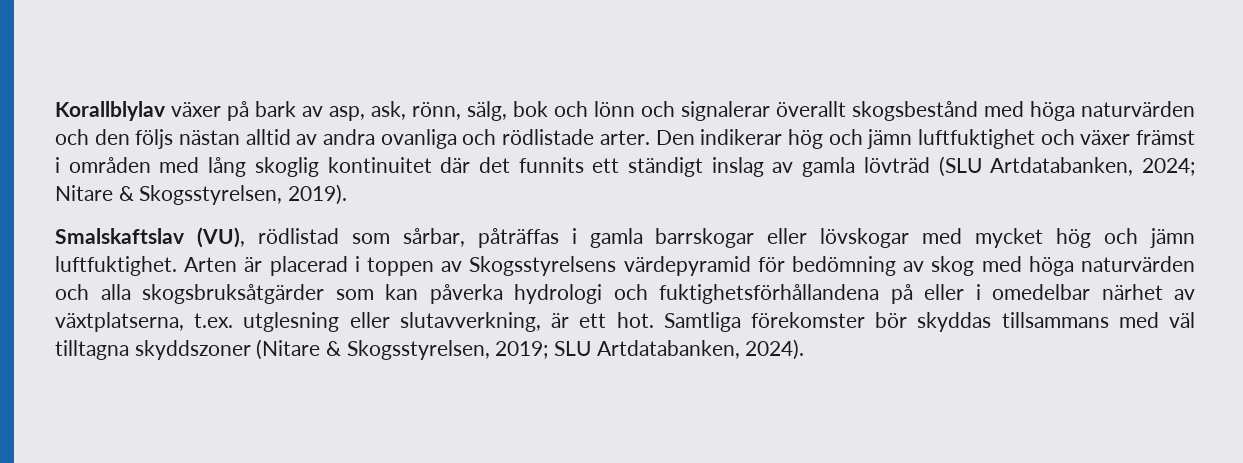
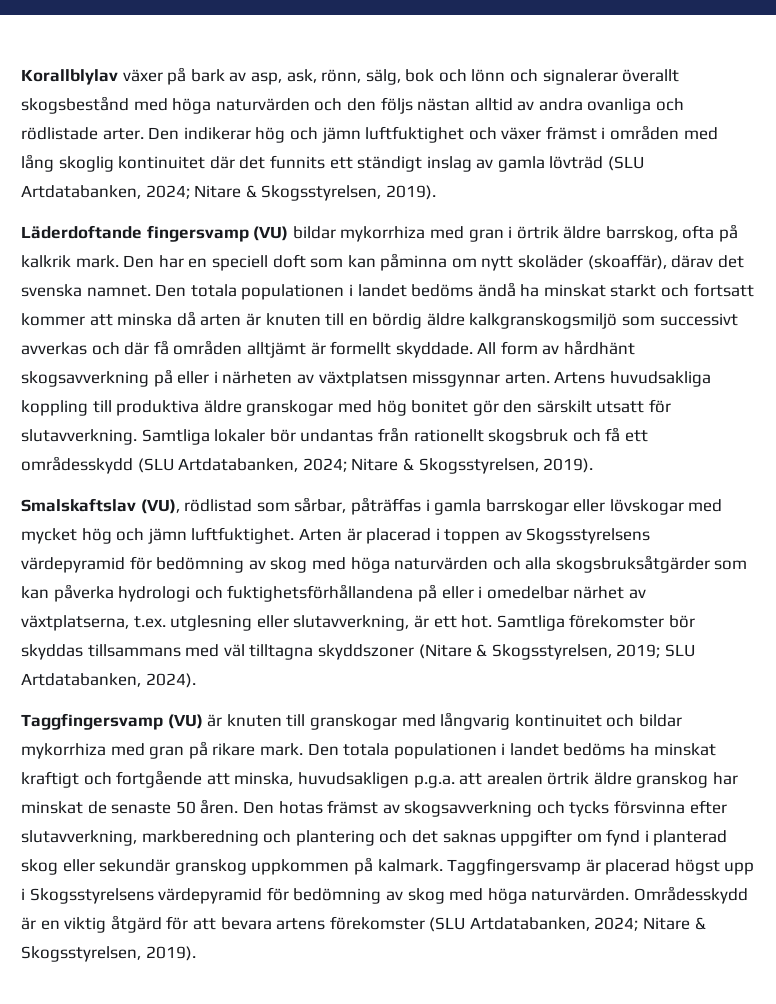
(348, 194) none -> [21,224,739,242] [21,253,744,271] [21,282,754,300] [21,311,738,329] [21,340,636,358] [21,369,711,387] [21,399,672,416] [21,427,648,445] [21,456,594,474] // Läderdoftande fingersvamp (VU) bildar mykorrhiza med gran i örtrik äldre barrskog, ofta på kalkrik mark. Den har en speciell doft som kan påminna om nytt skoläder (skoaffär), därav det svenska namnet. Den totala populationen i landet bedöms ändå ha minskat starkt och fortsatt kommer att minska då arten är knuten till en bördig äldre kalkgranskogsmiljö som successivt avverkas och där få områden alltjämt är formellt skyddade. All form av hårdhänt skogsavverkning på eller i närheten av växtplatsen missgynnar arten. Artens huvudsakliga koppling till produktiva äldre granskogar med hög bonitet gör den särskilt utsatt för slutavverkning. Samtliga lokaler bör undantas från rationellt skogsbruk och få ett områdesskydd (SLU Artdatabanken, 2024; Nitare & Skogsstyrelsen, 2019).
(805, 349) none -> [21,712,682,730] [21,741,716,759] [21,770,739,788] [21,799,727,817] [21,829,728,846] [21,857,755,875] [21,886,748,904] [21,915,706,933] [21,946,196,962] // Taggfingersvamp (VU) är knuten till granskogar med långvarig kontinuitet och bildar mykorrhiza med gran på rikare mark. Den totala populationen i landet bedöms ha minskat kraftigt och fortgående att minska, huvudsakligen p.g.a. att arealen örtrik äldre granskog har minskat de senaste 50 åren. Den hotas främst av skogsavverkning och tycks försvinna efter slutavverkning, markberedning och plantering och det saknas uppgifter om fynd i planterad skog eller sekundär granskog uppkommen på kalmark. Taggfingersvamp är placerad högst upp i Skogsstyrelsens värdepyramid för bedömning av skog med höga naturvärden. Områdesskydd är en viktig åtgärd för att bevara artens förekomster (SLU Artdatabanken, 2024; Nitare & Skogsstyrelsen, 2019).

